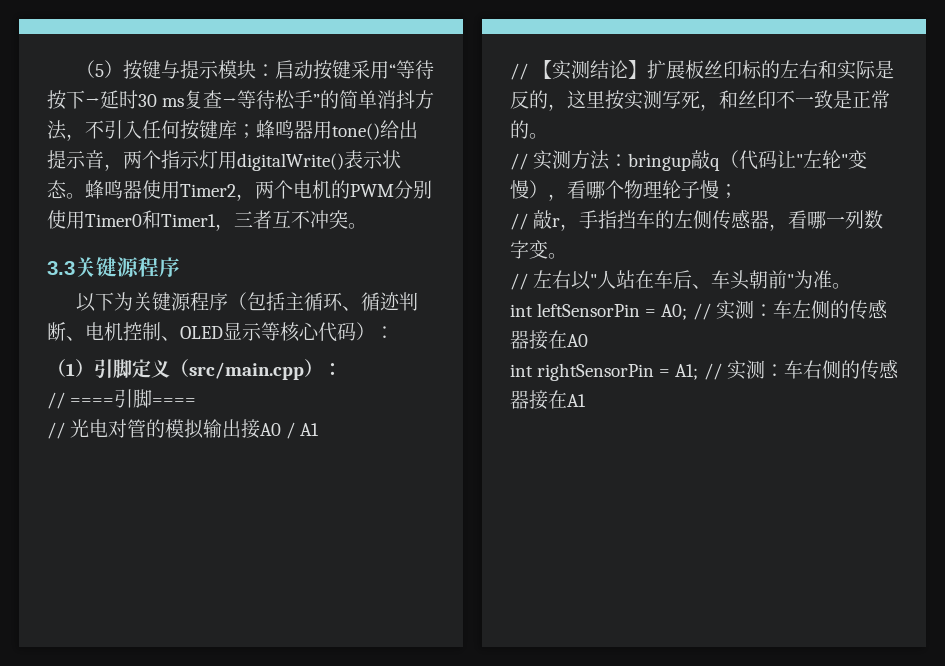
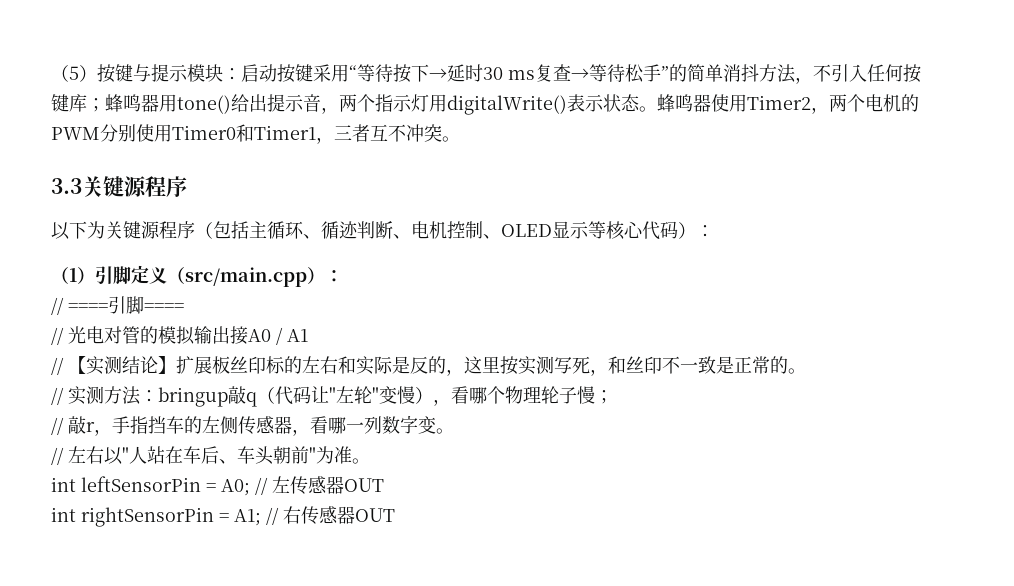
[715,300,888,320] [510,330,588,350] 实测：车左侧的传感器接在A0 -> [272,476,384,495] 左传感器OUT
[726,360,899,380] [510,390,586,410] 实测：车右侧的传感器接在A1 -> [283,506,395,525] 右传感器OUT

